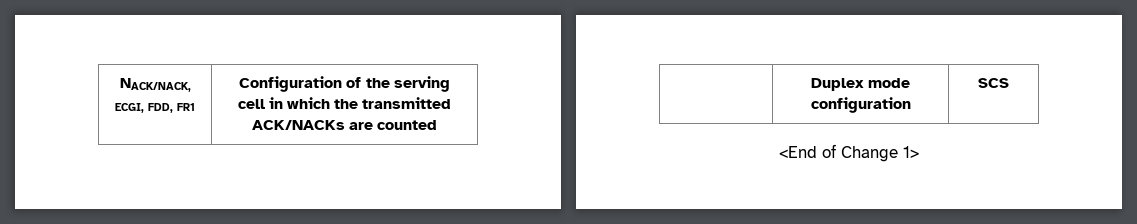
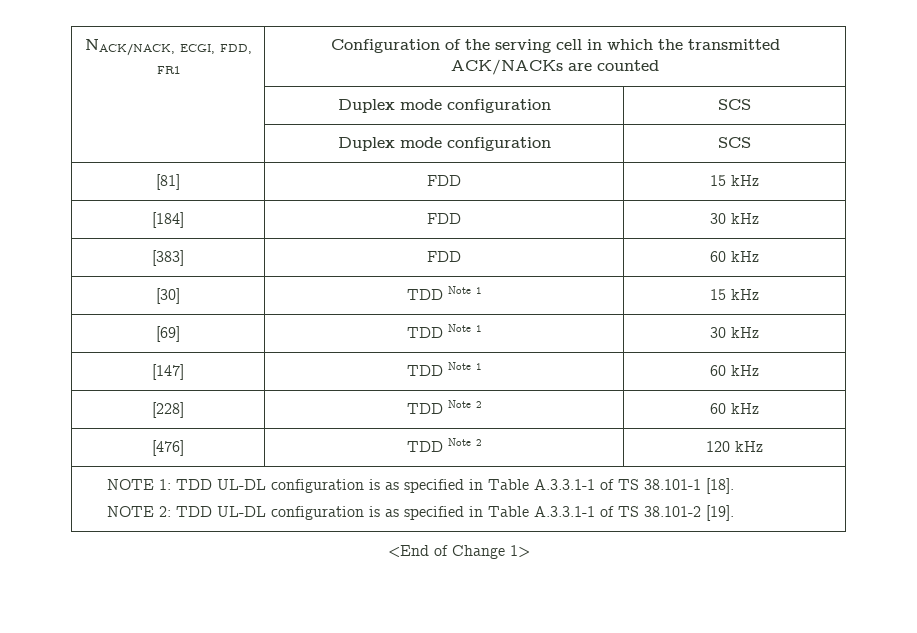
(1009, 83) none -> [337,137,551,151] [718,137,751,148] [156,174,180,190] [427,175,461,186] [710,175,759,186] [152,212,184,228] [427,213,461,224] [710,213,759,224] [152,250,184,266] [427,251,461,262] [710,251,759,262] [156,288,180,304] [406,286,482,300] [710,289,759,300] [156,326,180,342] [406,324,482,338] [710,327,759,338] [152,364,184,380] [406,362,482,376] [710,365,759,376] [152,402,184,418] [406,400,482,414] [710,403,759,414] [152,440,184,456] [406,438,482,452] [706,441,763,452] [107,478,735,494] [107,505,735,521] // | Duplex mode configuration | SCS // [81] | FDD | 15 kHz // [184] | FDD | 30 kHz // [383] | FDD | 60 kHz // [30] | TDD Note 1 | 15 kHz // [69] | TDD Note 1 | 30 kHz // [147] | TDD Note 1 | 60 kHz // [228] | TDD Note 2 | 60 kHz // [476] | TDD Note 2 | 120 kHz // NOTE 1: TDD UL-DL configuration is as specified in Table A.3.3.1-1 of TS 38.101-1 [18]. // NOTE 2: TDD UL-DL configuration is as specified in Table A.3.3.1-1 of TS 38.101-2 [19].

